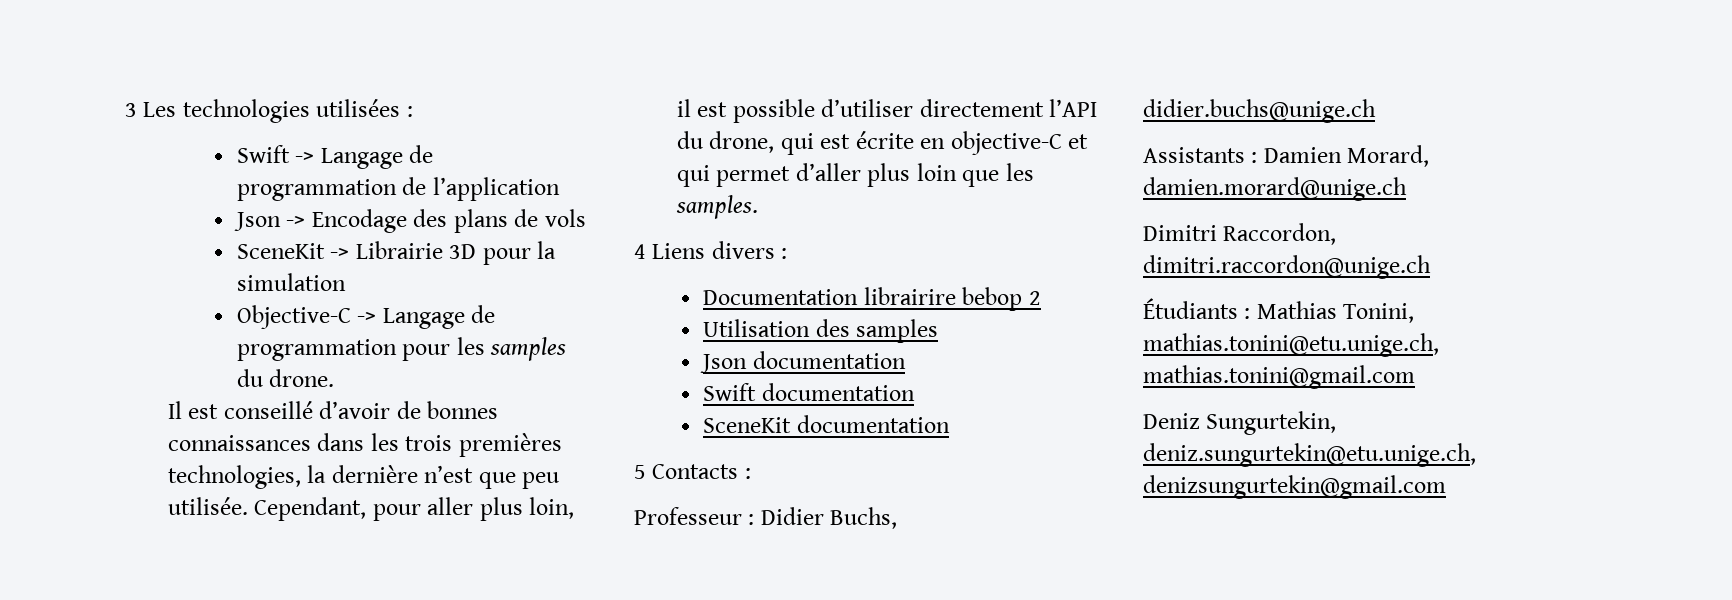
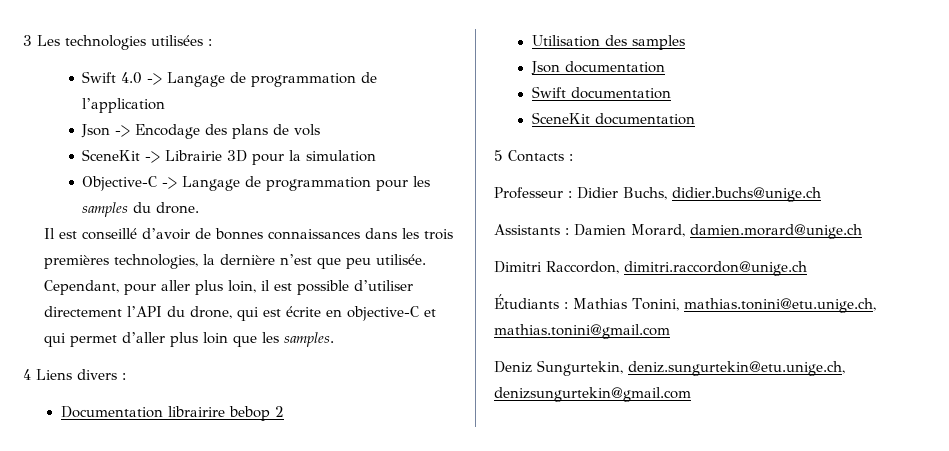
(291, 154) none -> [121,72,143,84] 4.0

